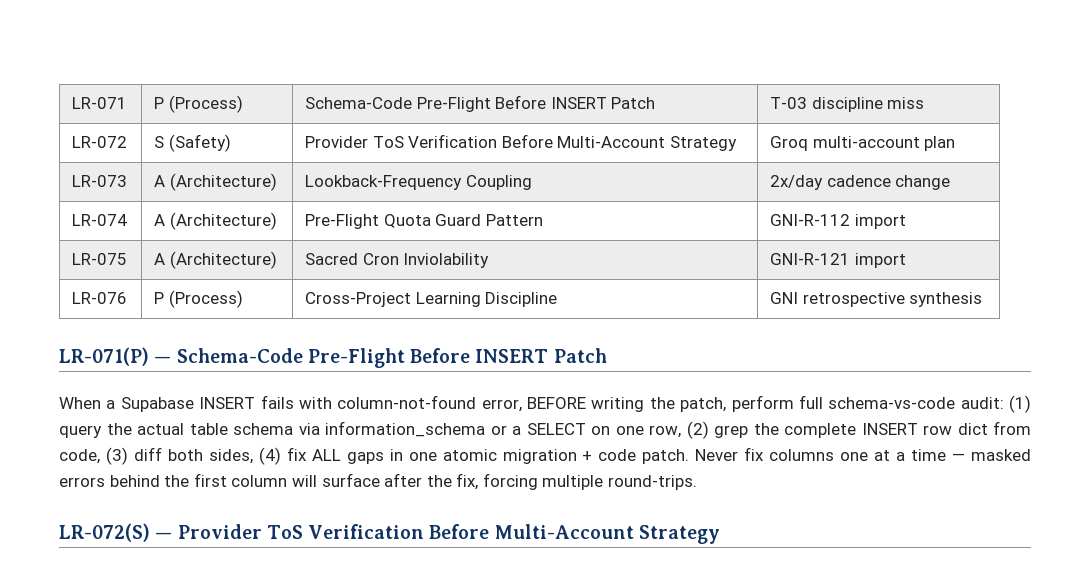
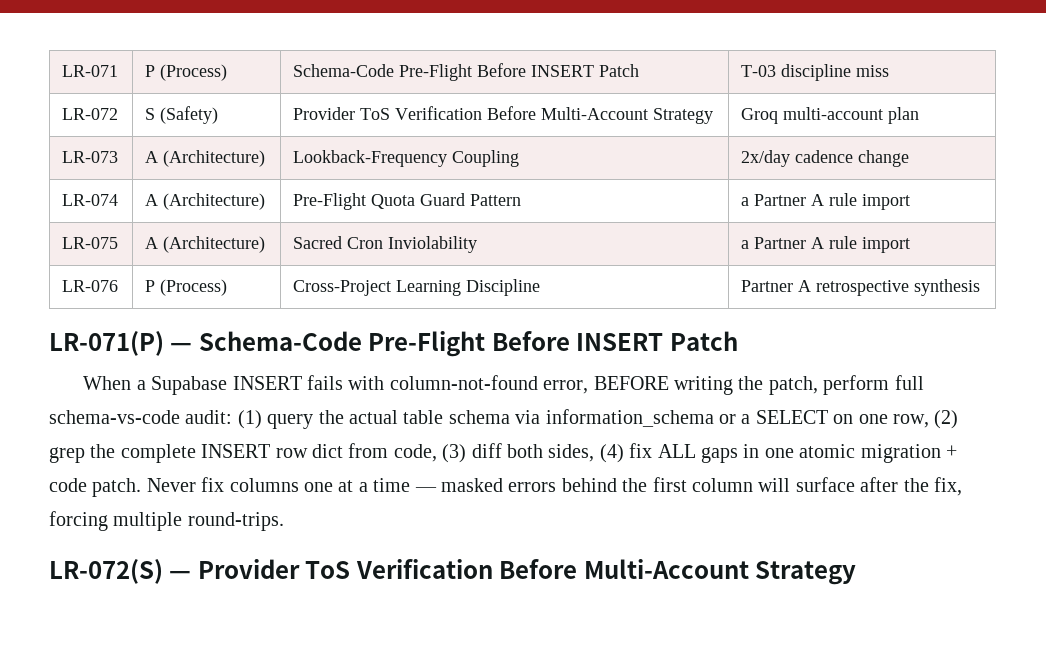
[770,214,851,226] GNI-R-112 -> [741,193,858,206] a Partner A rule
[770,253,851,265] GNI-R-121 -> [741,236,858,249] a Partner A rule
[770,292,799,304] GNI -> [741,280,812,292] Partner A

